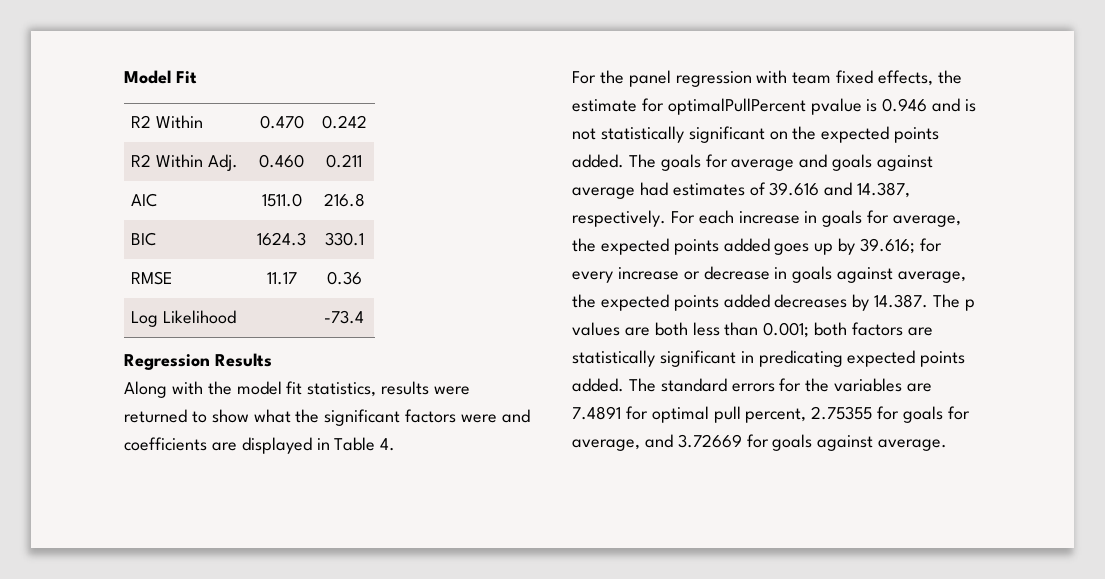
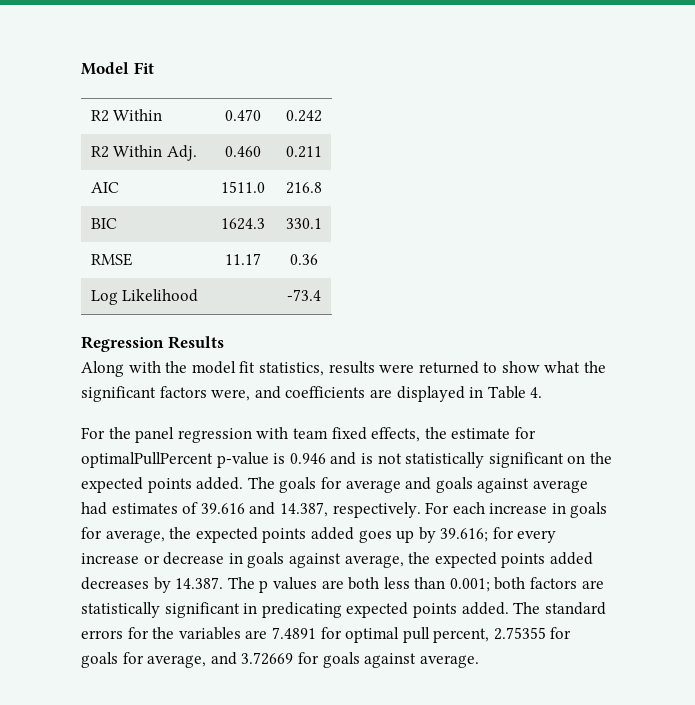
[461,414,498,423] were -> [211,389,251,401] were,
[810,98,862,115] pvalue -> [216,452,269,468] p-value

